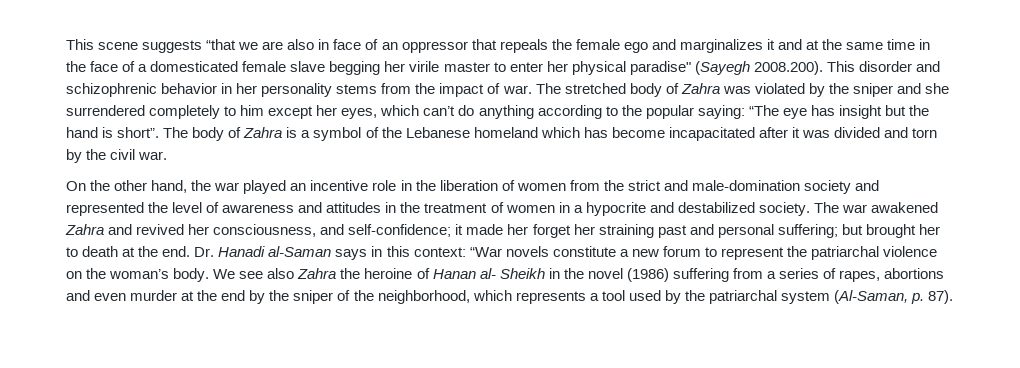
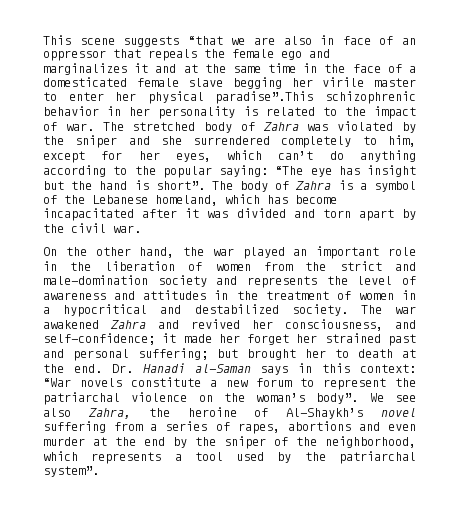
[629,61,940,75] paradise" (Sayegh 2008.200). This disorder and -> [215,91,314,104] paradise”.This
[336,83,412,94] stems from -> [243,106,337,116] is related to
[240,105,314,119] him except -> [387,135,416,147] [43,151,123,163] him, except for
[473,127,538,138] homeland -> [155,195,218,206] homeland,
(938, 133) none -> [358,209,394,221] apart
[310,180,369,191] incentive -> [316,246,380,259] important
[66,202,144,216] represented -> [247,276,317,288] represents
[585,202,646,216] hypocrite -> [63,304,148,317] hypocritical
[598,224,654,238] straining -> [324,333,381,343] strained
[173,268,210,282] body. -> [316,393,359,404] body”.
[297,268,337,279] Zahra -> [87,408,131,419] Zahra,
[432,268,669,282] Hanan al- Sheikh in the novel (1986) -> [286,408,417,419] Al-Shaykh’s novel
[780,290,954,304] system (Al-Saman, p. 87). -> [43,466,99,477] system”.

